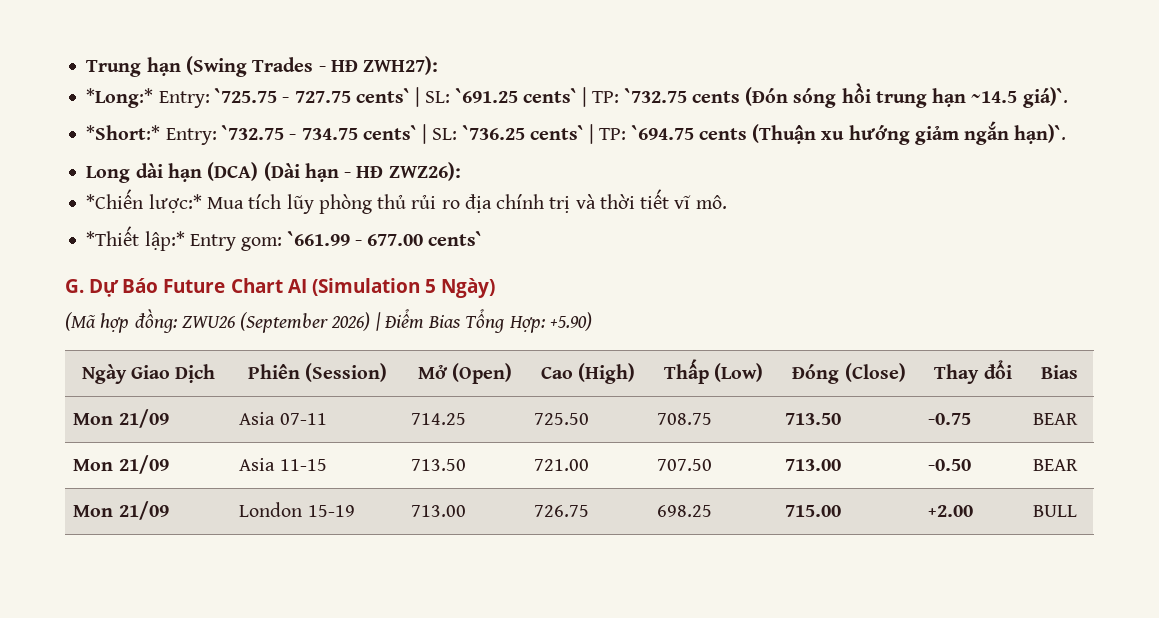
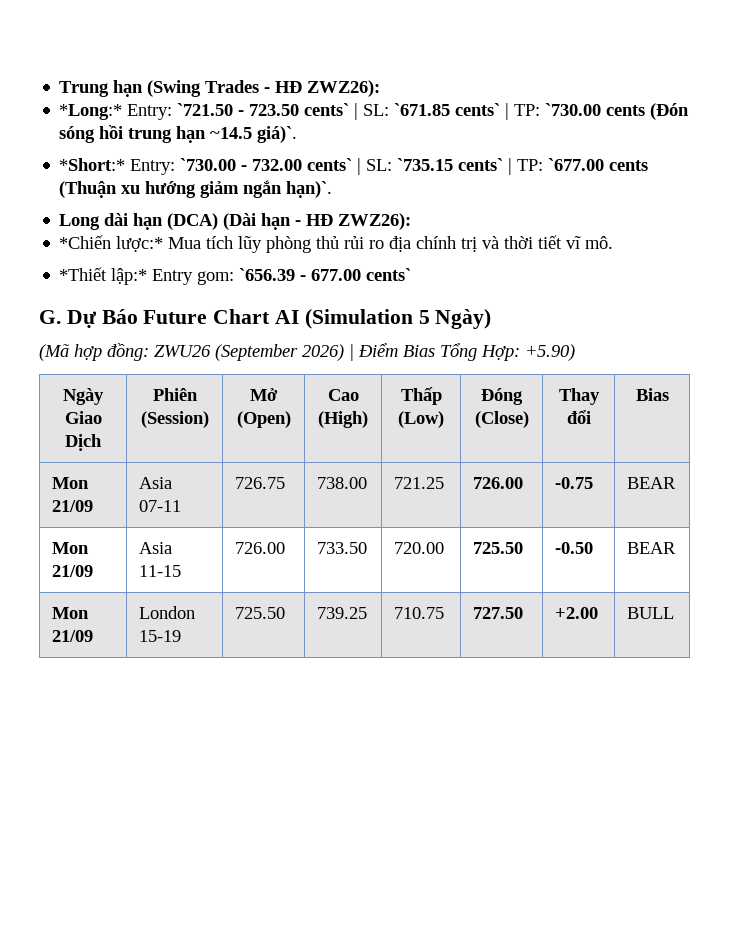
[363,56,439,75] ZWH27): -> [307,80,381,97] ZWZ26):
[213,87,687,107] `725.75 - 727.75 cents` | SL: `691.25 cents` | TP: `732.75 -> [177,103,602,120] `721.50 - 723.50 cents` | SL: `671.85 cents` | TP: `730.00
[220,124,694,144] `732.75 - 734.75 cents` | SL: `736.25 cents` | TP: `694.75 -> [180,158,605,175] `730.00 - 732.00 cents` | SL: `735.15 cents` | TP: `677.00
[286,231,350,246] `661.99 -> [239,268,296,281] `656.39
[411,413,467,425] [534,413,590,425] [657,413,713,425] [785,413,842,425] 714.25 | 725.50 | 708.75 | 713.50 -> [234,477,285,489] [316,477,367,489] [393,477,444,489] [472,477,523,489] 726.75 | 738.00 | 721.25 | 726.00
[411,459,467,471] [534,459,590,471] [657,459,713,471] [785,459,842,471] 713.50 | 721.00 | 707.50 | 713.00 -> [234,542,285,554] [316,542,367,554] [393,542,444,554] [472,542,523,554] 726.00 | 733.50 | 720.00 | 725.50
[411,505,467,517] [534,505,590,517] [657,505,713,517] [785,505,842,517] 713.00 | 726.75 | 698.25 | 715.00 -> [234,607,285,619] [316,607,367,619] [393,607,444,619] [472,607,523,619] 725.50 | 739.25 | 710.75 | 727.50

